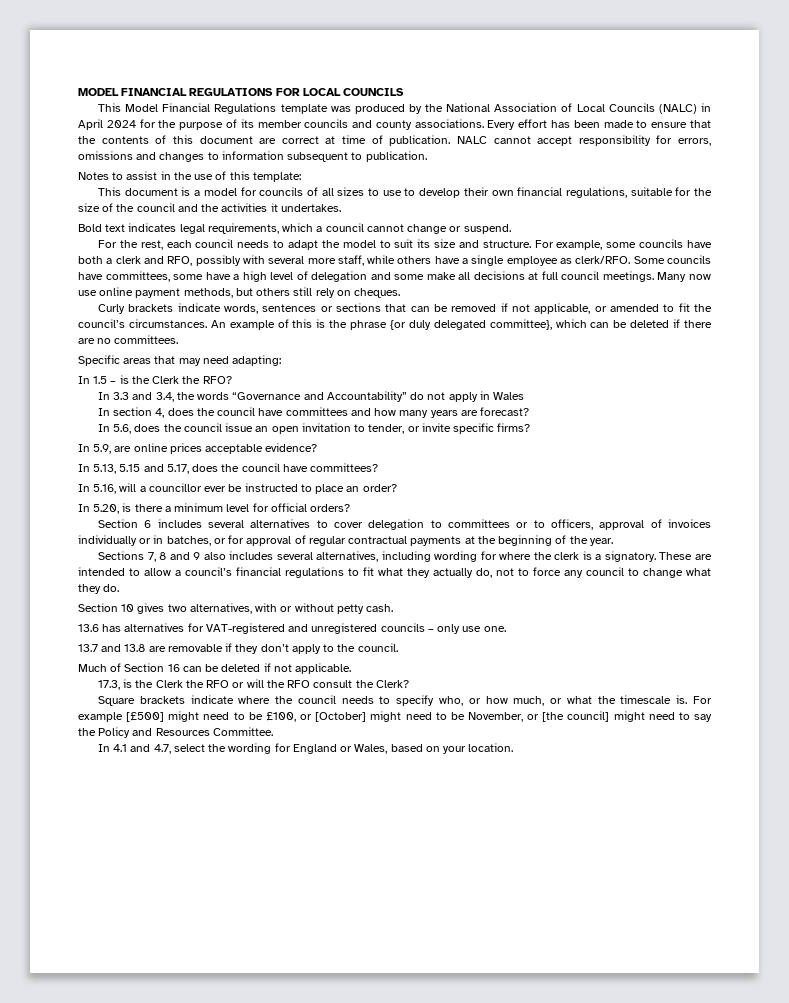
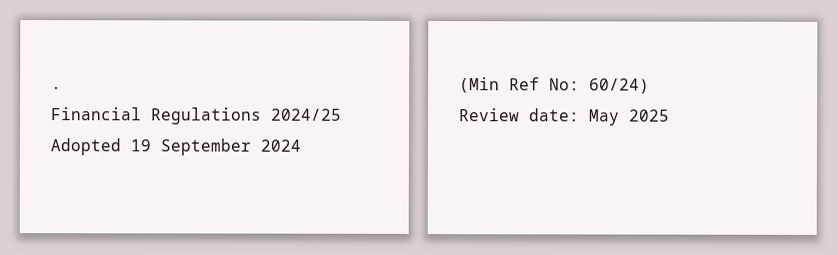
[78,88,405,96] [97,103,712,114] [78,119,711,130] [78,135,711,146] [78,151,427,162] [78,171,301,182] [97,187,712,198] [78,203,341,212] [78,223,511,234] [97,239,713,250] [78,255,711,266] [78,271,711,282] [78,287,401,298] [97,303,713,314] [78,319,713,330] [78,335,179,344] [78,355,282,366] [78,375,232,384] [97,391,525,402] [97,407,530,418] [97,423,531,434] [78,443,318,454] [78,463,379,474] [78,483,397,494] [78,503,351,514] [97,519,712,530] [78,535,613,546] [97,551,712,562] [78,567,711,578] [78,584,120,594] [78,603,394,614] [78,623,506,634] [78,643,398,654] [78,663,352,674] [97,679,409,690] [97,695,712,706] [78,711,712,722] [78,727,273,738] [97,743,514,754] MODEL FINANCIAL REGULATIONS FOR LOCAL COUNCILS // This Model Financial Regulations template was produced by the National Association of Local Councils (NALC) in April 2024 for the purpose of its member councils and county associations. Every effort has been made to ensure that the contents of this document are correct at time of publication. NALC cannot accept responsibility for errors, omissions and changes to information subsequent to publication. // Notes to assist in the use of this template: // This document is a model for councils of all sizes to use to develop their own financial regulations, suitable for the size of the council and the activities it undertakes. // Bold text indicates legal requirements, which a council cannot change or suspend. // For the rest, each council needs to adapt the model to suit its size and structure. For example, some councils have both a clerk and RFO, possibly with several more staff, while others have a single employee as clerk/RFO. Some councils have committees, some have a high level of delegation and some make all decisions at full council meetings. Many now use online payment methods, but others still rely on cheques. // Curly brackets indicate words, sentences or sections that can be removed if not applicable, or amended to fit the council’s circumstances. An example of this is the phrase {or duly delegated committee}, which can be deleted if there are no committees. // Specific areas that may need adapting: // In 1.5 – is the Clerk the RFO? // In 3.3 and 3.4, the words “Governance and Accountability” do not apply in Wales // In section 4, does the council have committees and how many years are forecast? // In 5.6, does the council issue an open invitation to tender, or invite specific firms? // In 5.9, are online prices acceptable evidence? // In 5.13, 5.15 and 5.17, does the council have committees? // In 5.16, will a councillor ever be instructed to place an order? // In 5.20, is there a minimum level for official orders? // Section 6 includes several alternatives to cover delegation to committees or to officers, approval of invoices individually or in batches, or for approval of regular contractual payments at the beginning of the year. // Sections 7, 8 and 9 also includes several alternatives, including wording for where the clerk is a signatory. These are intended to allow a council’s financial regulations to fit what they actually do, not to force any council to change what they do. // Section 10 gives two alternatives, with or without petty cash. // 13.6 has alternatives for VAT-registered and unregistered councils – only use one. // 13.7 and 13.8 are removable if they don’t apply to the council. // Much of Section 16 can be deleted if not applicable. // 17.3, is the Clerk the RFO or will the RFO consult the Clerk? // Square brackets indicate where the council needs to specify who, or how much, or what the timescale is. For example [£500] might need to be £100, or [October] might need to be November, or [the council] might need to say the Policy and Resources Committee. // In 4.1 and 4.7, select the wording for England or Wales, based on your location. -> [51,86,62,90] [51,107,342,125] [50,138,301,156] [459,77,650,94] [459,108,670,126] . // Financial Regulations 2024/25 // Adopted 19 September 2024 // (Min Ref No: 60/24) // Review date: May 2025

